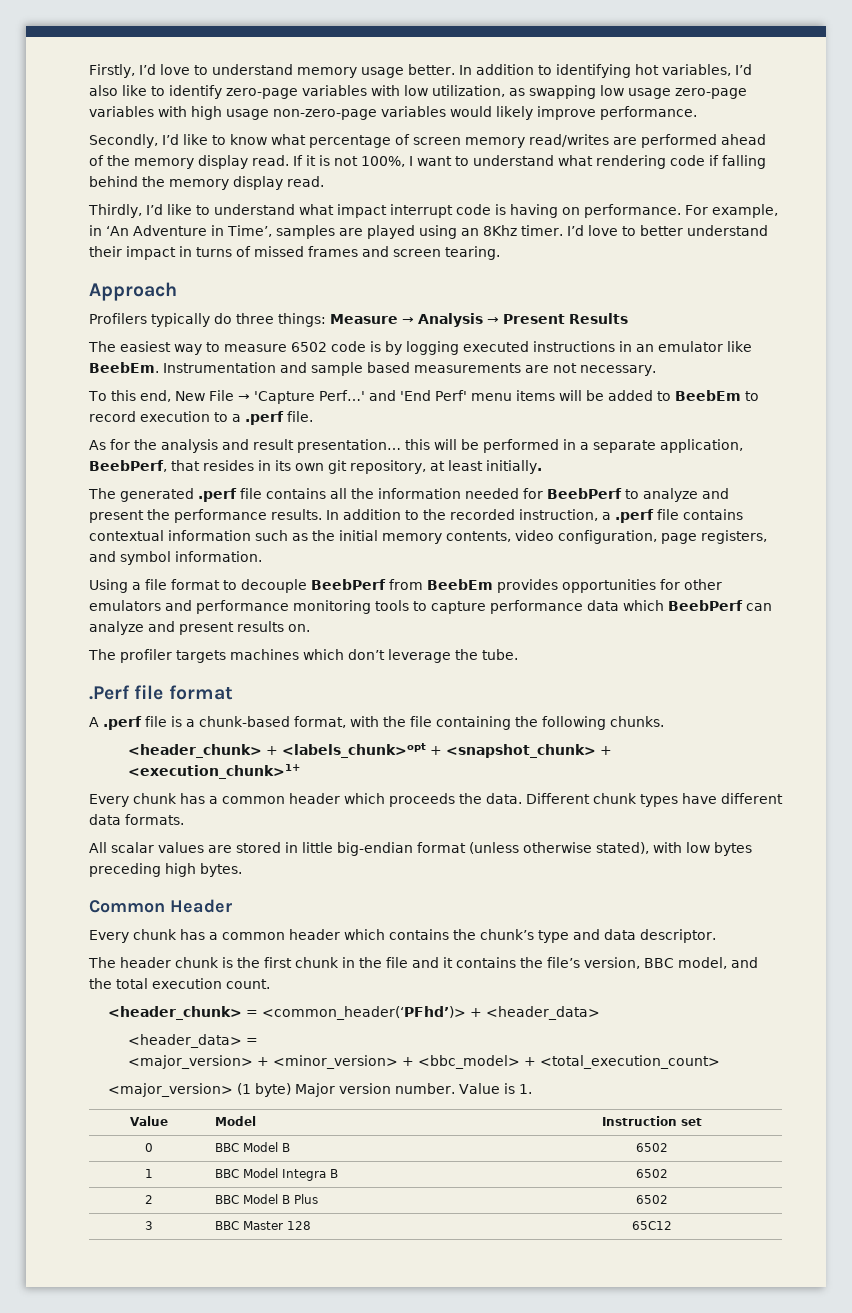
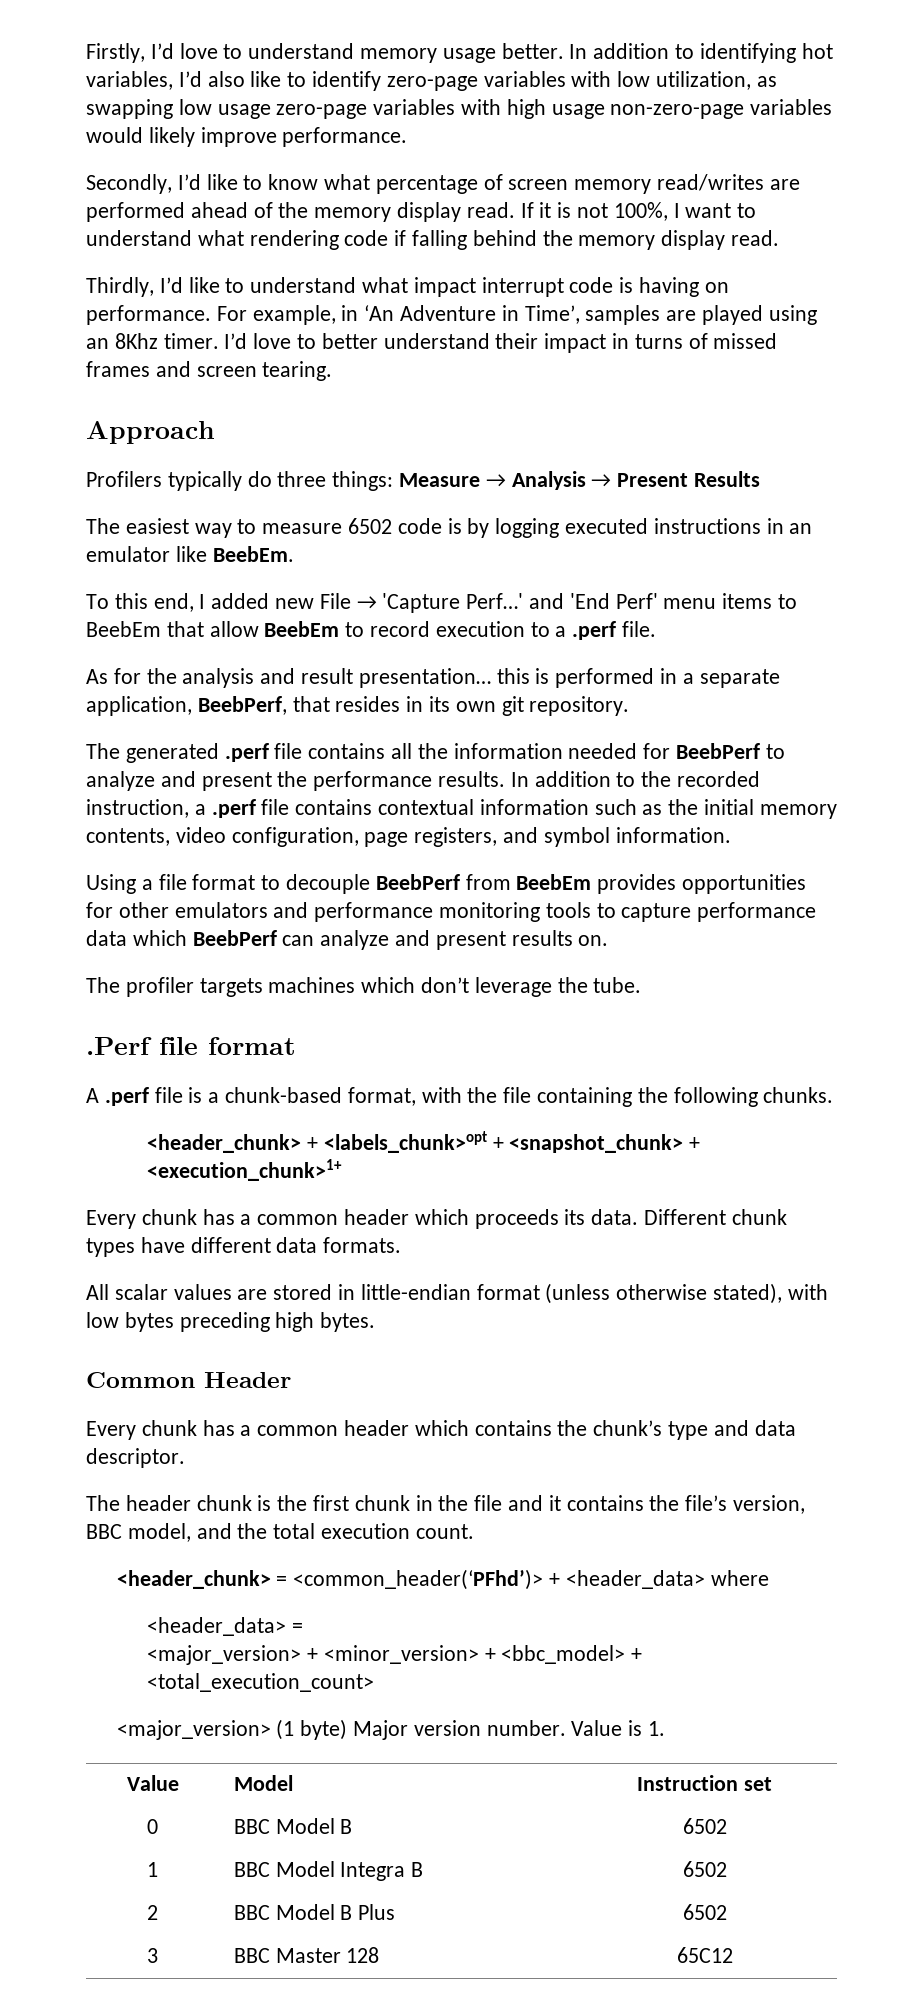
[163,362,656,376] Instrumentation and sample based measurements are not necessary. -> (294, 554) none
[174,391,205,401] New -> [199,593,315,609] I added new
[558,390,671,401] will be added to -> [778,594,798,609] [86,621,259,637] to BeebEm that allow
[434,439,479,450] will be -> [535,668,550,684] is
[350,460,542,474] repository, at least initially. -> [529,696,630,716] repository.
[459,793,482,804] the -> [564,1209,586,1225] its
[302,842,413,856] little big-endian -> [360,1284,471,1300] little-endian
(601, 1013) none -> [710,1570,769,1586] where

